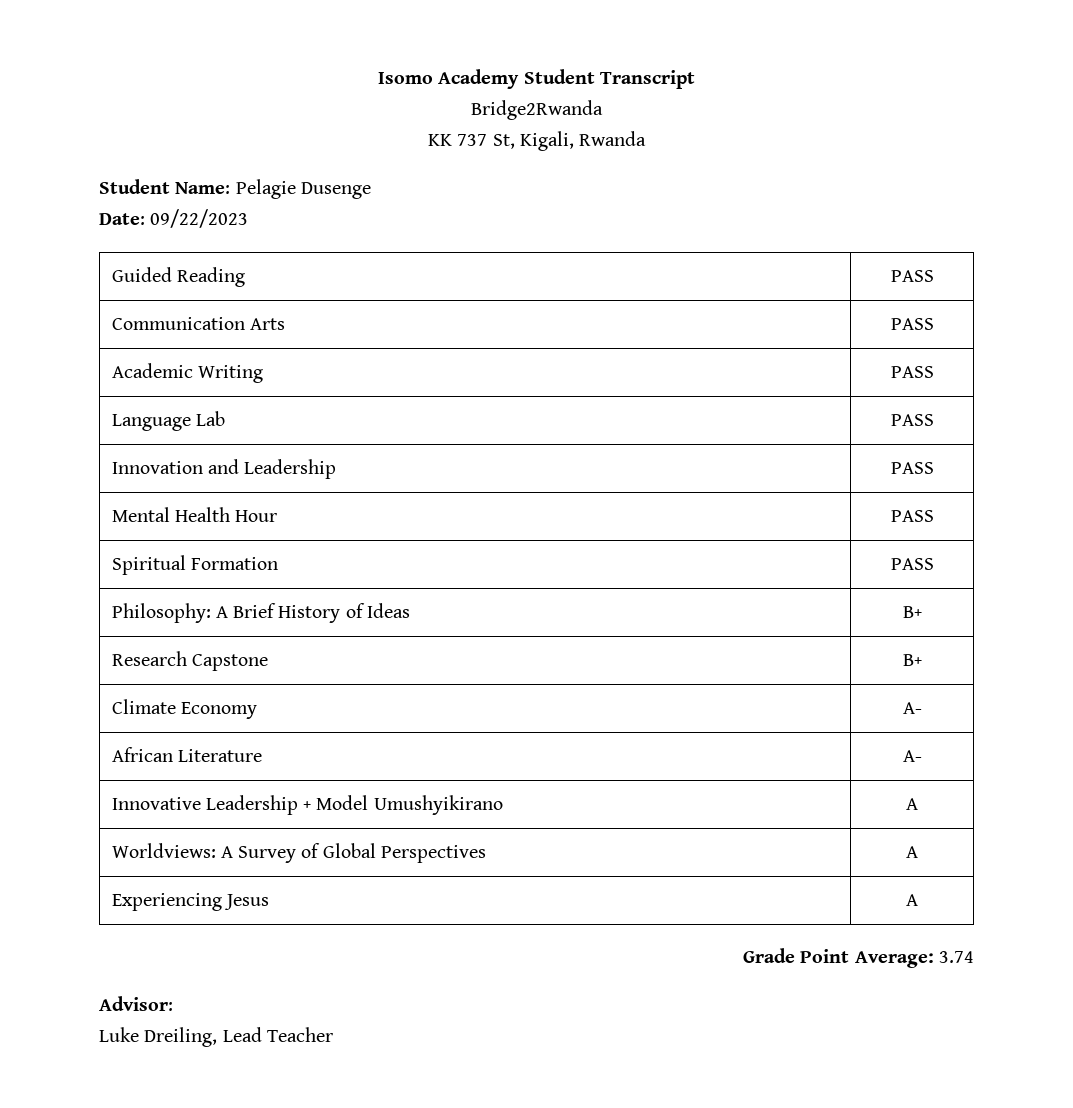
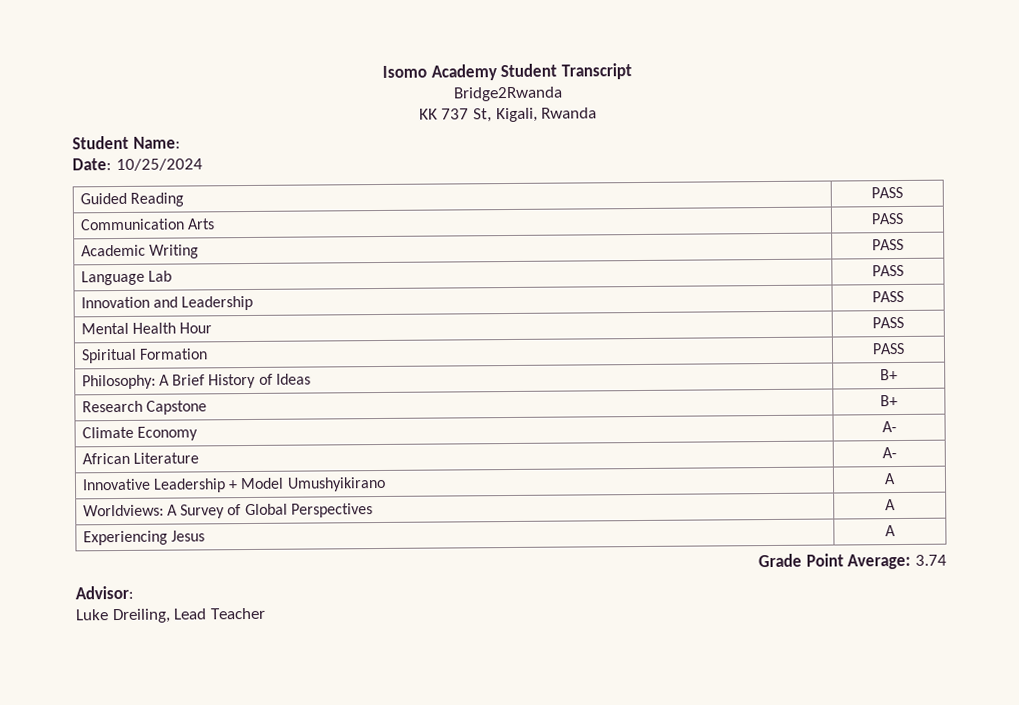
[235,179,371,199] Pelagie Dusenge -> (181, 142) none
[150,209,249,228] 09/22/2023 -> [115,158,203,172] 10/25/2024

